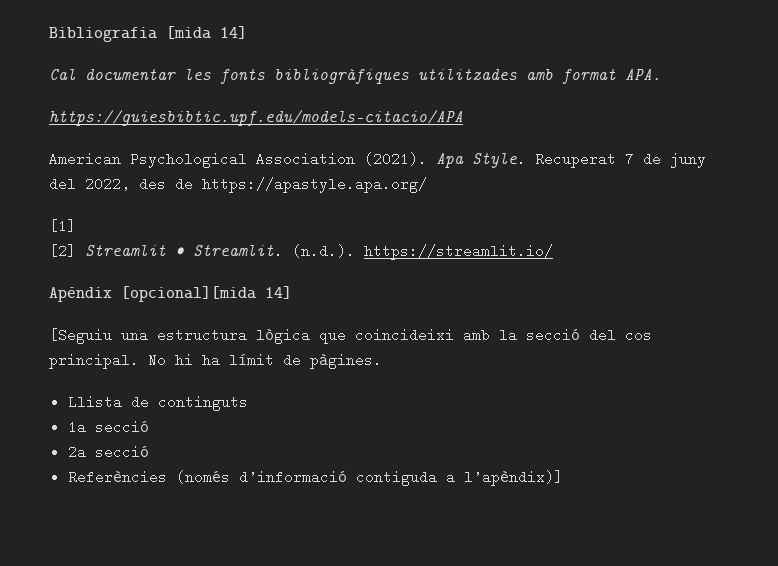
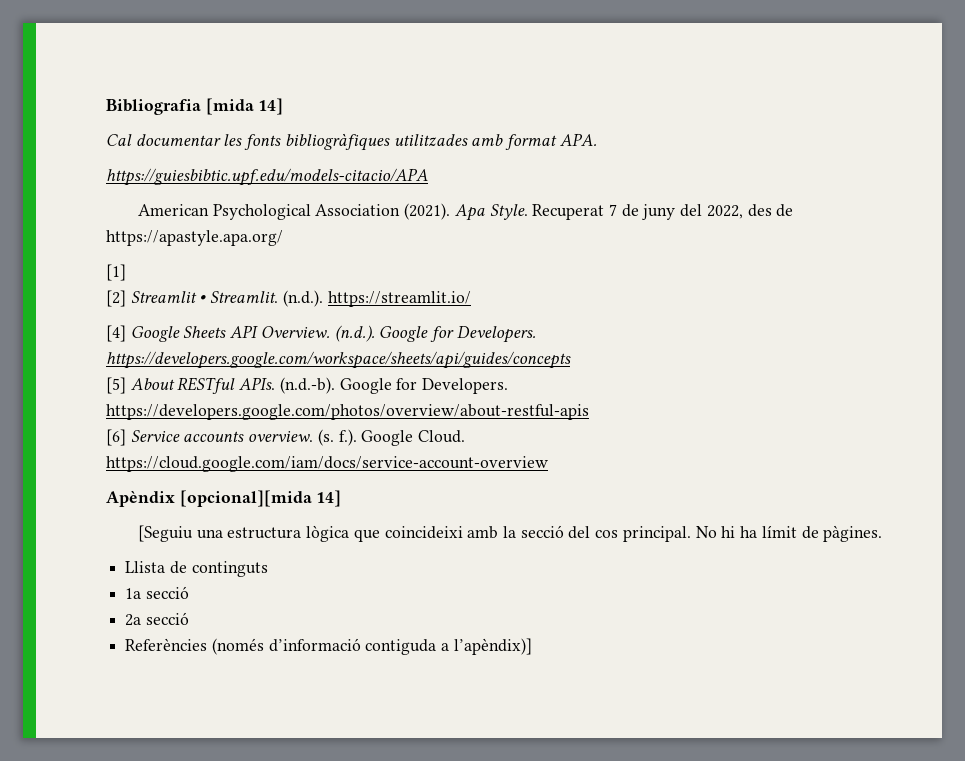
(553, 252) none -> [106,325,536,343] [106,351,571,369] [106,377,509,394] [106,404,589,420] [106,429,466,446] [106,456,548,472] // [4] Google Sheets API Overview. (n.d.). Google for Developers. https://developers.google.com/workspace/sheets/api/guides/concepts // [5] About RESTful APIs. (n.d.-b). Google for Developers. https://developers.google.com/photos/overview/about-restful-apis // [6] Service accounts overview. (s. f.). Google Cloud. https://cloud.google.com/iam/docs/service-account-overview

